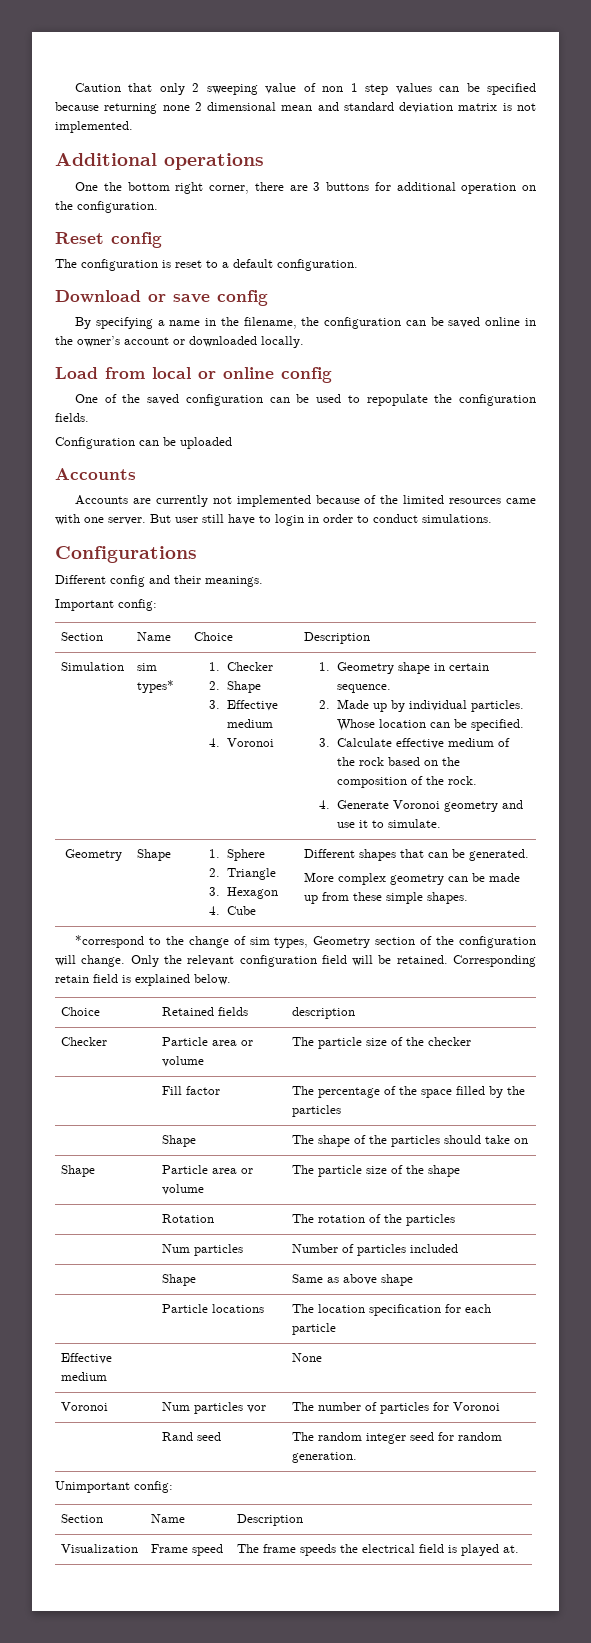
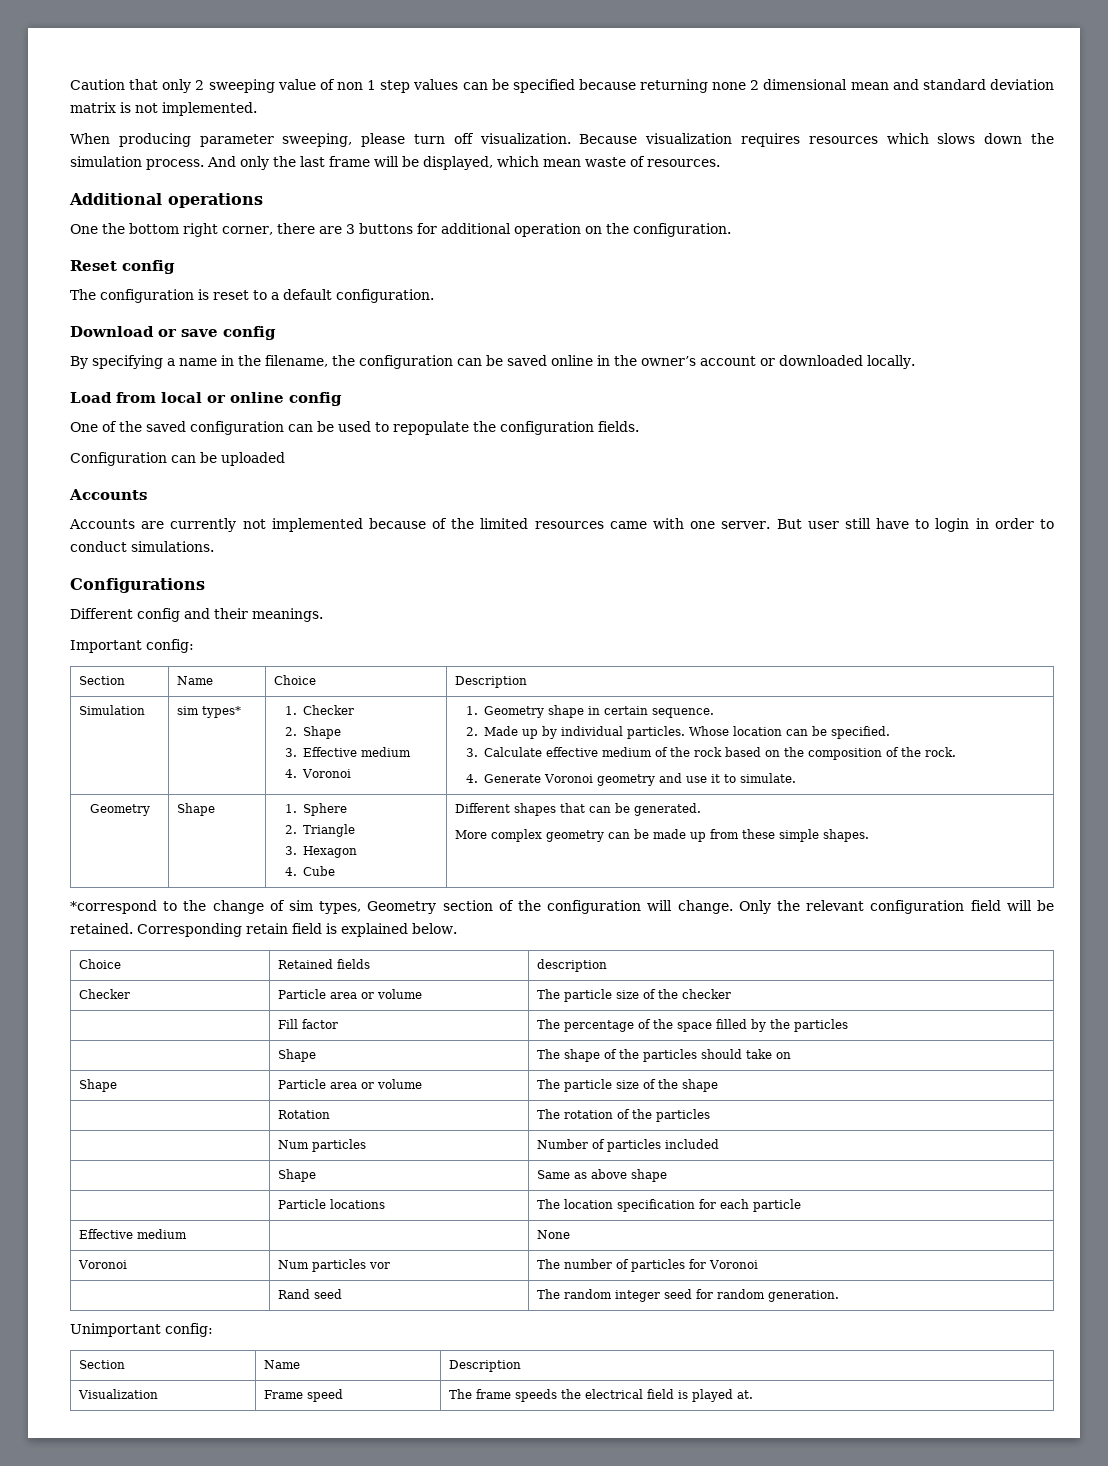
(133, 127) none -> [70,133,1054,147] [70,156,720,170] // When producing parameter sweeping, please turn off visualization. Because visualization requires resources which slows down the simulation process. And only the last frame will be displayed, which mean waste of resources.

